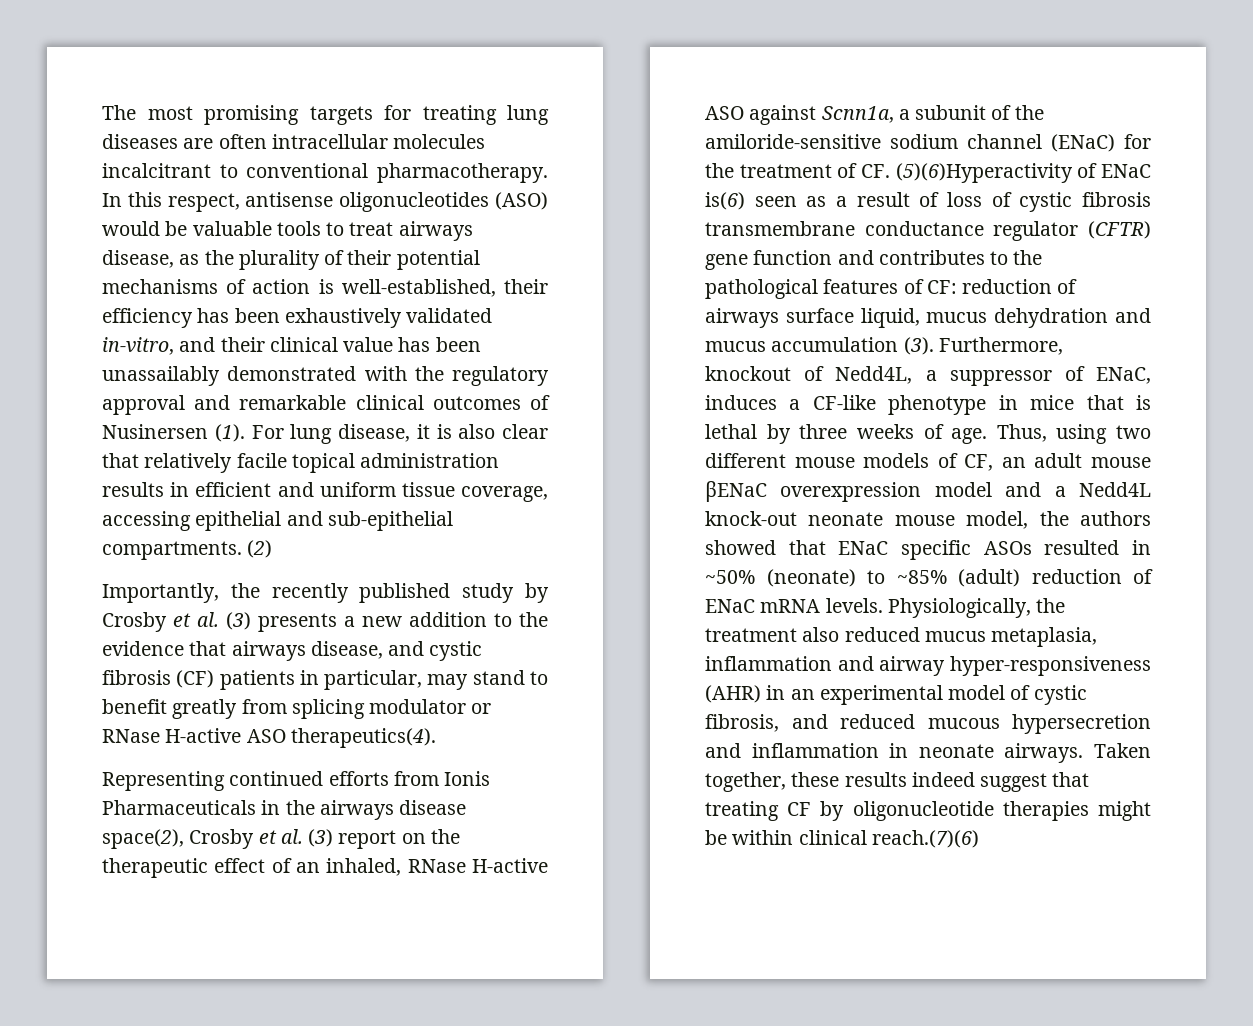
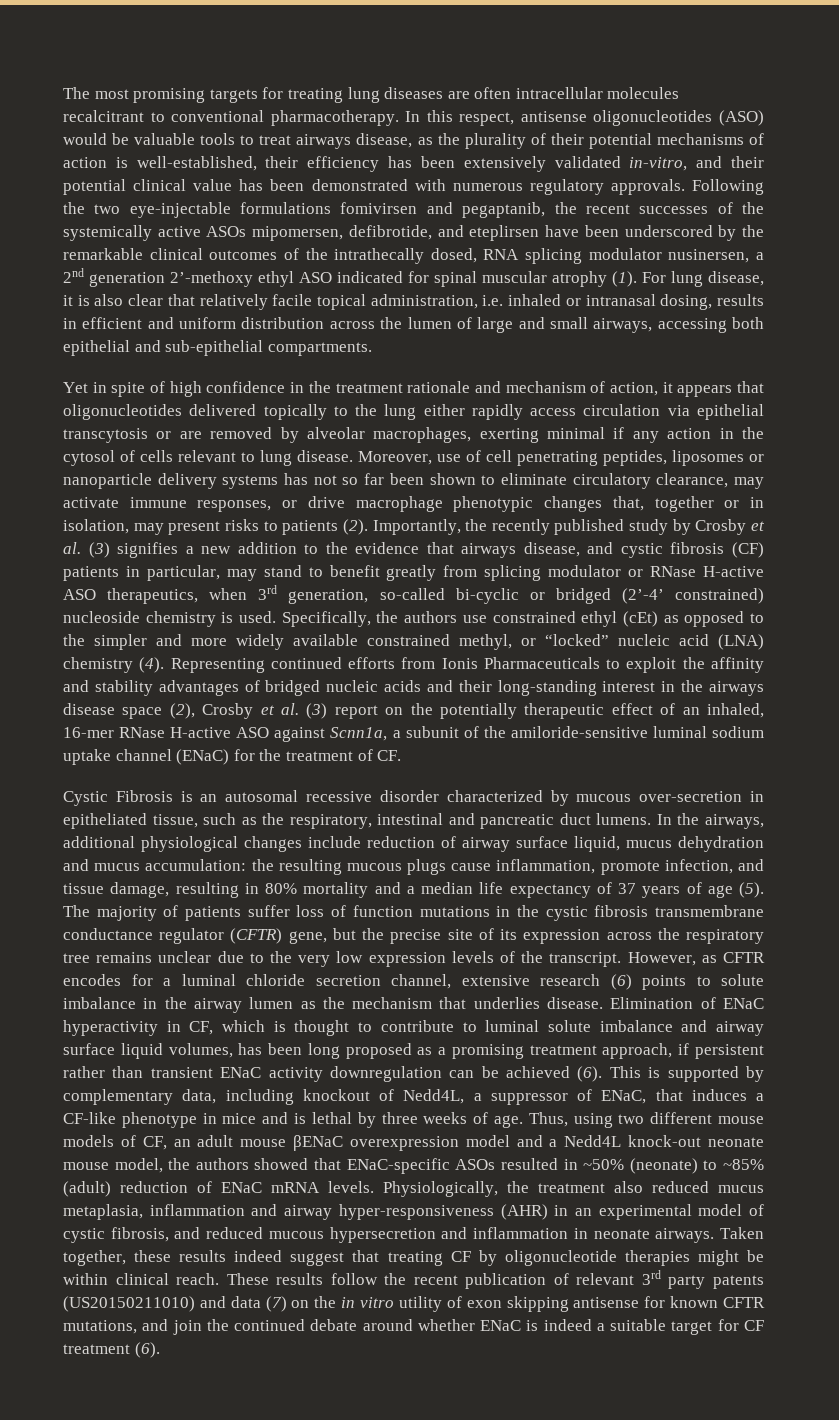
[102,163,211,178] incalcitrant -> [63,110,144,122] recalcitrant
[284,308,402,328] exhaustively -> [463,156,546,172] extensively
(265, 344) none -> [63,179,126,195] potential
[102,366,220,386] unassailably -> (305, 185) none
[414,366,549,386] [102,395,550,415] [102,424,208,439] the regulatory approval and remarkable clinical outcomes of Nusinersen -> [452,179,765,195] [63,202,765,218] [63,225,765,241] [63,248,764,264] [63,268,607,287] numerous regulatory approvals. Following the two eye-injectable formulations fomivirsen and pegaptanib, the recent successes of the systemically active ASOs mipomersen, defibrotide, and eteplirsen have been underscored by the remarkable clinical outcomes of the intrathecally dosed, RNA splicing modulator nusinersen, a 2nd generation 2’-methoxy ethyl ASO indicated for spinal muscular atrophy
[360,453,500,468] administration -> [370,294,713,310] administration, i.e. inhaled or intranasal dosing,
[401,482,548,502] [102,511,453,531] [102,540,273,560] tissue coverage, accessing epithelial and sub-epithelial compartments. (2) // -> [241,317,764,333] [63,340,372,356] [63,381,764,397] [63,404,764,420] [63,427,764,443] [63,450,764,466] [63,473,764,489] [63,496,765,512] [63,519,368,535] distribution across the lumen of large and small airways, accessing both epithelial and sub-epithelial compartments. // Yet in spite of high confidence in the treatment rationale and mechanism of action, it appears that oligonucleotides delivered topically to the lung either rapidly access circulation via epithelial transcytosis or are removed by alveolar macrophages, exerting minimal if any action in the cytosol of cells relevant to lung disease. Moreover, use of cell penetrating peptides, liposomes or nanoparticle delivery systems has not so far been shown to eliminate circulatory clearance, may activate immune responses, or drive macrophage phenotypic changes that, together or in isolation, may present risks to patients (2).
[258,613,337,632] presents -> [117,542,179,558] signifies
[290,728,436,748] therapeutics(4). // -> [107,585,765,604] [63,611,765,627] [63,634,764,650] [63,657,165,673] therapeutics, when 3rd generation, so-called bi-cyclic or bridged (2’-4’ constrained) nucleoside chemistry is used. Specifically, the authors use constrained ethyl (cEt) as opposed to the simpler and more widely available constrained methyl, or “locked” nucleic acid (LNA) chemistry (4).
(256, 807) none -> [606,657,764,673] [63,680,656,696] to exploit the affinity and stability advantages of bridged nucleic acids and their long-standing interest
[102,829,184,849] space(2), -> [122,703,195,719] space (2),
(460, 836) none -> [439,703,517,719] potentially
(402, 867) none -> [63,727,114,738] 16-mer
[890,134,958,149] sodium -> [652,726,764,738] [63,749,111,765] luminal sodium uptake
[895,163,1151,183] [705,192,1012,210] (5)(6)Hyperactivity of ENaC is(6) seen as a result of loss of -> [63,790,765,806] [63,813,765,829] [63,836,764,852] [63,859,764,875] [63,882,764,898] [63,905,539,921] // Cystic Fibrosis is an autosomal recessive disorder characterized by mucous over-secretion in epitheliated tissue, such as the respiratory, intestinal and pancreatic duct lumens. In the airways, additional physiological changes include reduction of airway surface liquid, mucus dehydration and mucus accumulation: the resulting mucous plugs cause inflammation, promote infection, and tissue damage, resulting in 80% mortality and a median life expectancy of 37 years of age (5). The majority of patients suffer loss of function mutations in the
[705,250,1043,270] [705,279,1078,299] [705,308,1151,328] [705,337,1063,355] gene function and contributes to the pathological features of CF: reduction of airways surface liquid, mucus dehydration and mucus accumulation (3). Furthermore, -> [288,928,764,944] [63,951,765,967] [63,974,764,990] [63,997,764,1013] [63,1020,764,1036] [63,1043,764,1059] [63,1066,764,1082] [63,1089,294,1105] gene, but the precise site of its expression across the respiratory tree remains unclear due to the very low expression levels of the transcript. However, as CFTR encodes for a luminal chloride secretion channel, extensive research (6) points to solute imbalance in the airway lumen as the mechanism that underlies disease. Elimination of ENaC hyperactivity in CF, which is thought to contribute to luminal solute imbalance and airway surface liquid volumes, has been long proposed as a promising treatment approach, if persistent rather than transient ENaC activity downregulation can be achieved (6). This is supported by complementary data, including
(1151, 375) none -> [655,1089,683,1101] that
[1086,395,1124,410] that -> [262,1112,289,1124] and
[838,540,971,560] ENaC specific -> [346,1158,450,1174] ENaC-specific
[871,830,979,848] reach.(7)(6) -> [176,1270,764,1289] [63,1296,766,1312] [63,1319,764,1335] [63,1342,160,1358] reach. These results follow the recent publication of relevant 3rd party patents (US20150211010) and data (7) on the in vitro utility of exon skipping antisense for known CFTR mutations, and join the continued debate around whether ENaC is indeed a suitable target for CF treatment (6).

